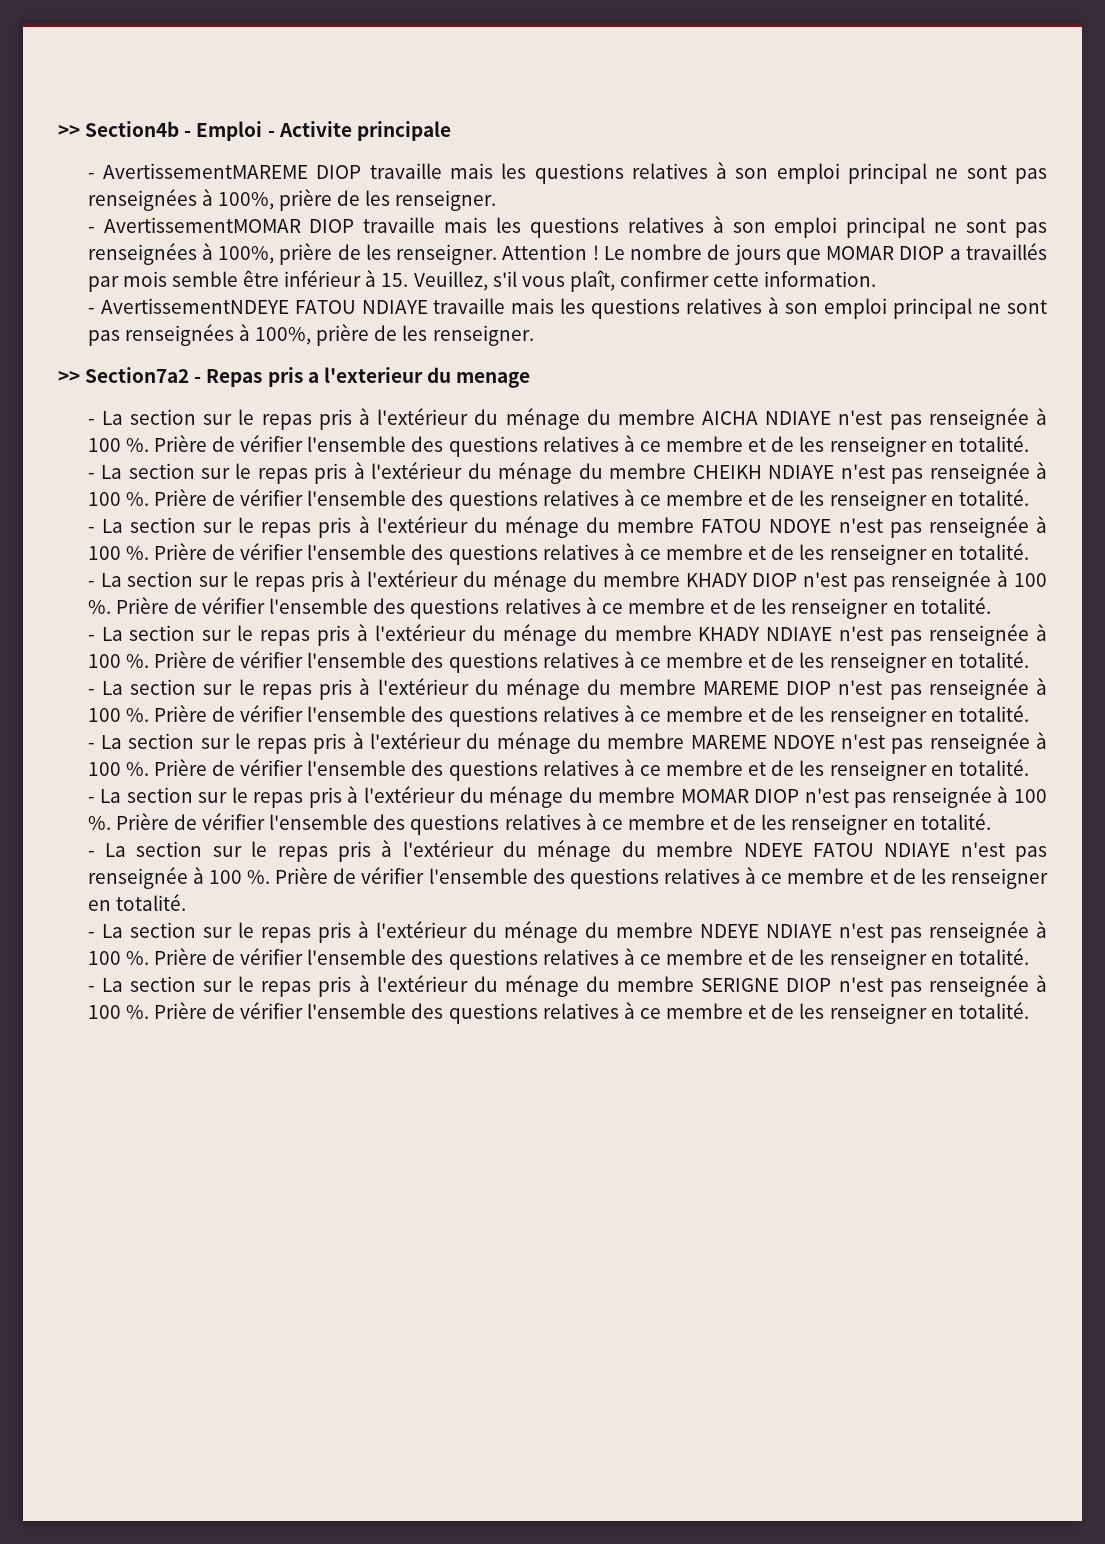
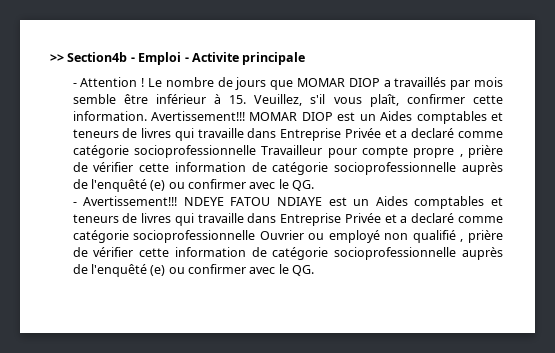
[102,162,1047,184] [87,189,497,211] [87,216,1048,238] [87,243,498,265] AvertissementMAREME DIOP travaille mais les questions relatives à son emploi principal ne sont pas renseignées à 100%, prière de les renseigner. // - AvertissementMOMAR DIOP travaille mais les questions relatives à son emploi principal ne sont pas renseignées à 100%, prière de les renseigner. -> (77, 85) none
[87,297,1048,319] [87,324,534,346] [58,367,531,388] [87,408,1047,430] [87,435,1029,457] [87,462,1047,484] [87,489,1029,511] [87,516,1047,538] [87,543,1029,565] [87,570,1047,592] [87,597,991,619] [87,624,1047,646] [87,651,1029,673] [87,678,1048,700] [87,705,1029,727] [87,732,1047,754] [87,759,1029,781] [87,786,1047,808] [87,813,991,835] [87,840,1047,862] [87,867,1048,889] [87,894,186,911] [87,921,1047,943] [87,948,1029,970] [87,975,1047,997] [87,1002,1029,1024] // - AvertissementNDEYE FATOU NDIAYE travaille mais les questions relatives à son emploi principal ne sont pas renseignées à 100%, prière de les renseigner. // >> Section7a2 - Repas pris a l'exterieur du menage // - La section sur le repas pris à l'extérieur du ménage du membre AICHA NDIAYE n'est pas renseignée à 100 %. Prière de vérifier l'ensemble des questions relatives à ce membre et de les renseigner en totalité. // - La section sur le repas pris à l'extérieur du ménage du membre CHEIKH NDIAYE n'est pas renseignée à 100 %. Prière de vérifier l'ensemble des questions relatives à ce membre et de les renseigner en totalité. // - La section sur le repas pris à l'extérieur du ménage du membre FATOU NDOYE n'est pas renseignée à 100 %. Prière de vérifier l'ensemble des questions relatives à ce membre et de les renseigner en totalité. // - La section sur le repas pris à l'extérieur du ménage du membre KHADY DIOP n'est pas renseignée à 100 %. Prière de vérifier l'ensemble des questions relatives à ce membre et de les renseigner en totalité. // - La section sur le repas pris à l'extérieur du ménage du membre KHADY NDIAYE n'est pas renseignée à 100 %. Prière de vérifier l'ensemble des questions relatives à ce membre et de les renseigner en totalité. // - La section sur le repas pris à l'extérieur du ménage du membre MAREME DIOP n'est pas renseignée à 100 %. Prière de vérifier l'ensemble des questions relatives à ce membre et de les renseigner en totalité. // - La section sur le repas pris à l'extérieur du ménage du membre MAREME NDOYE n'est pas renseignée à 100 %. Prière de vérifier l'ensemble des questions relatives à ce membre et de les renseigner en totalité. // - La section sur le repas pris à l'extérieur du ménage du membre MOMAR DIOP n'est pas renseignée à 100 %. Prière de vérifier l'ensemble des questions relatives à ce membre et de les renseigner en totalité. // - La section sur le repas pris à l'extérieur du ménage du membre NDEYE FATOU NDIAYE n'est pas renseignée à 100 %. Prière de vérifier l'ensemble des questions relatives à ce membre et de les renseigner en totalité. // - La section sur le repas pris à l'extérieur du ménage du membre NDEYE NDIAYE n'est pas renseignée à 100 %. Prière de vérifier l'ensemble des questions relatives à ce membre et de les renseigner en totalité. // - La section sur le repas pris à l'extérieur du ménage du membre SERIGNE DIOP n'est pas renseignée à 100 %. Prière de vérifier l'ensemble des questions relatives à ce membre et de les renseigner en totalité. -> [150,111,503,124] [72,128,504,141] [72,145,503,158] [72,162,503,175] [72,179,315,192] [72,196,504,209] [72,213,504,226] [72,230,503,243] [72,247,503,260] [72,264,315,277] Avertissement!!! MOMAR DIOP est un Aides comptables et teneurs de livres qui travaille dans Entreprise Privée et a declaré comme catégorie socioprofessionnelle Travailleur pour compte propre , prière de vérifier cette information de catégorie socioprofessionnelle auprès de l'enquêté (e) ou confirmer avec le QG. // - Avertissement!!! NDEYE FATOU NDIAYE est un Aides comptables et teneurs de livres qui travaille dans Entreprise Privée et a declaré comme catégorie socioprofessionnelle Ouvrier ou employé non qualifié , prière de vérifier cette information de catégorie socioprofessionnelle auprès de l'enquêté (e) ou confirmer avec le QG.

